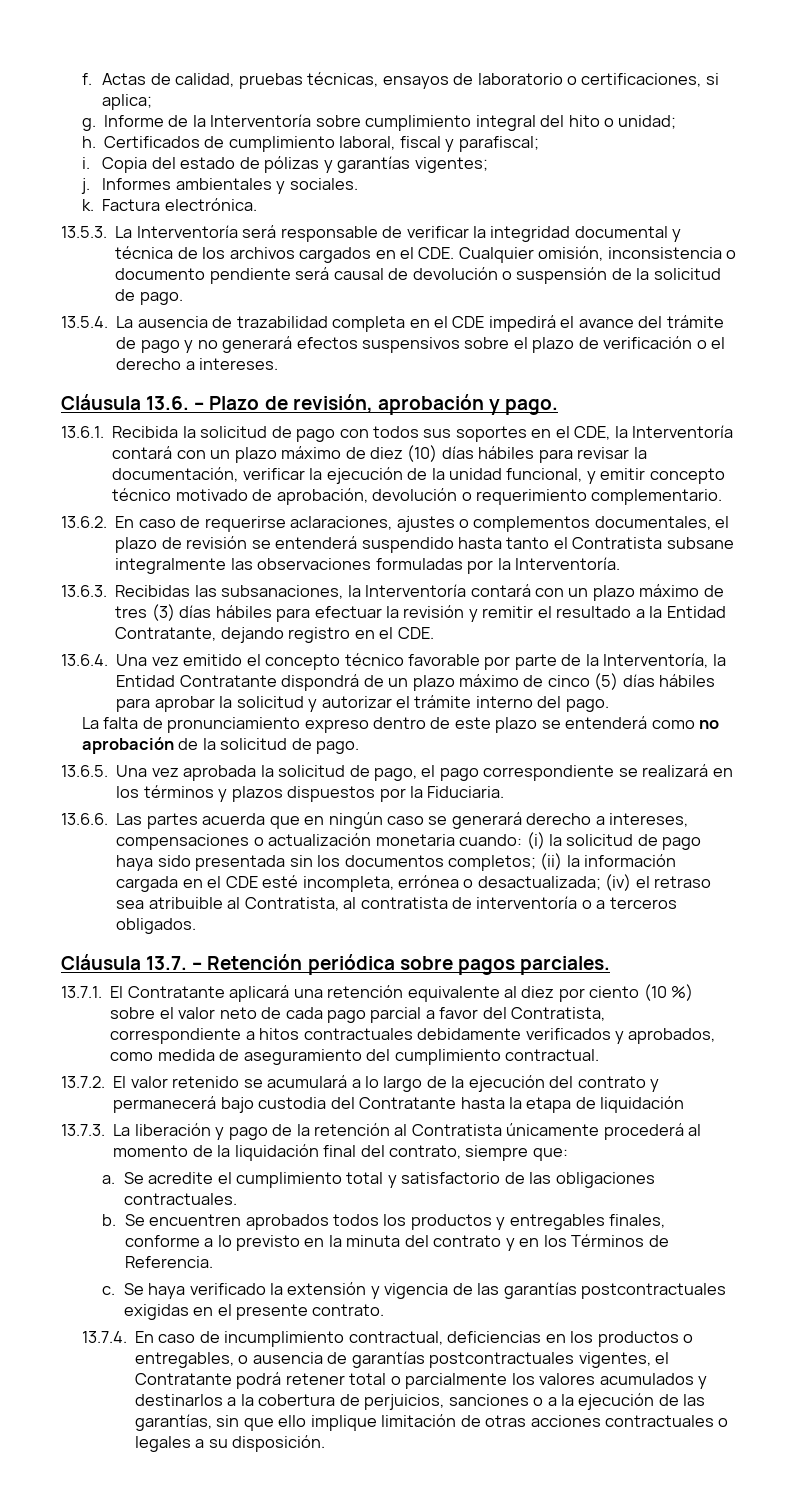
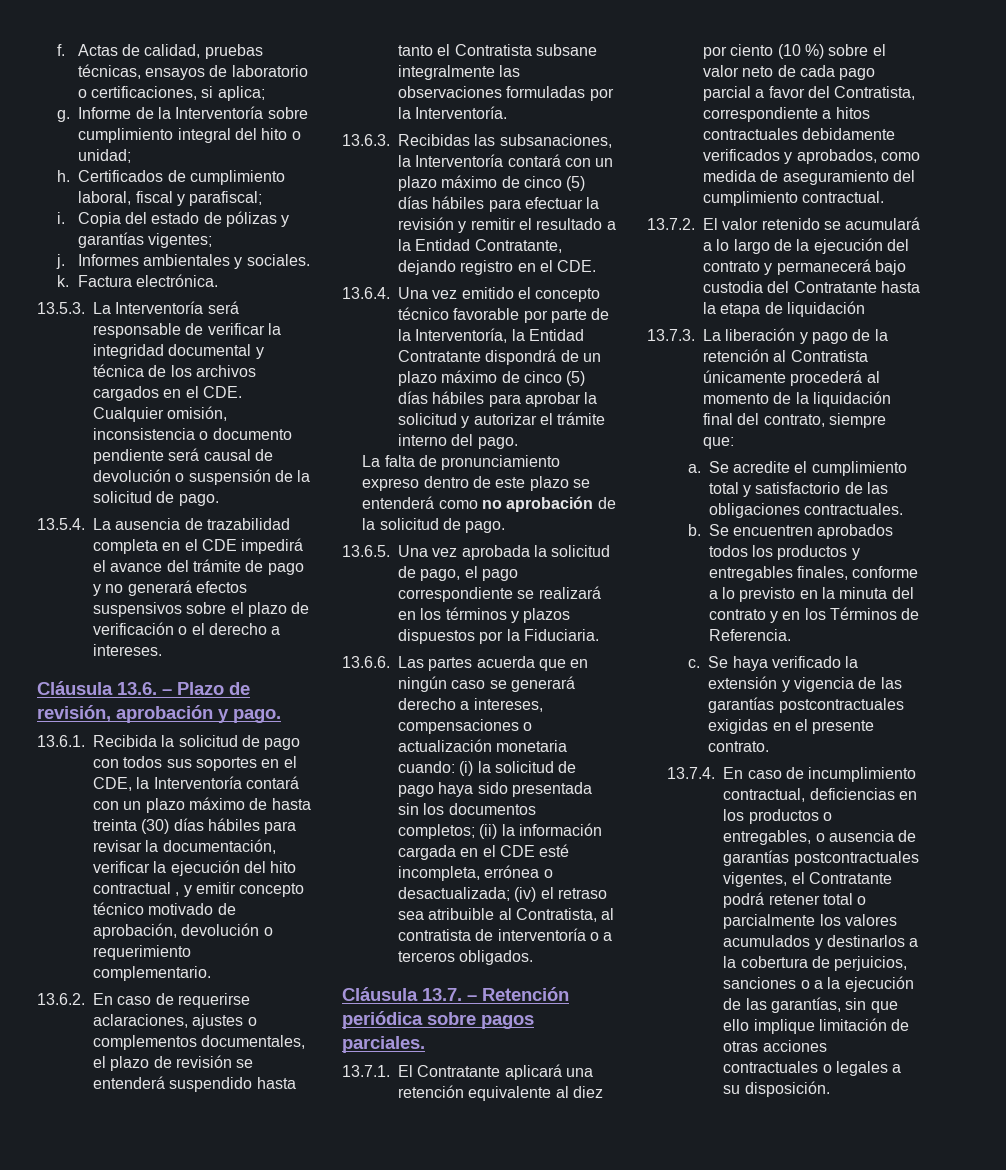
[369,445,438,462] diez (10) -> [271,798,311,810] [93,819,170,834] hasta treinta (30)
[407,468,583,482] de la unidad funcional, -> [243,861,297,873] [93,882,180,896] del hito contractual ,
[115,604,175,621] tres (3) -> [523,176,586,191] cinco (5)

